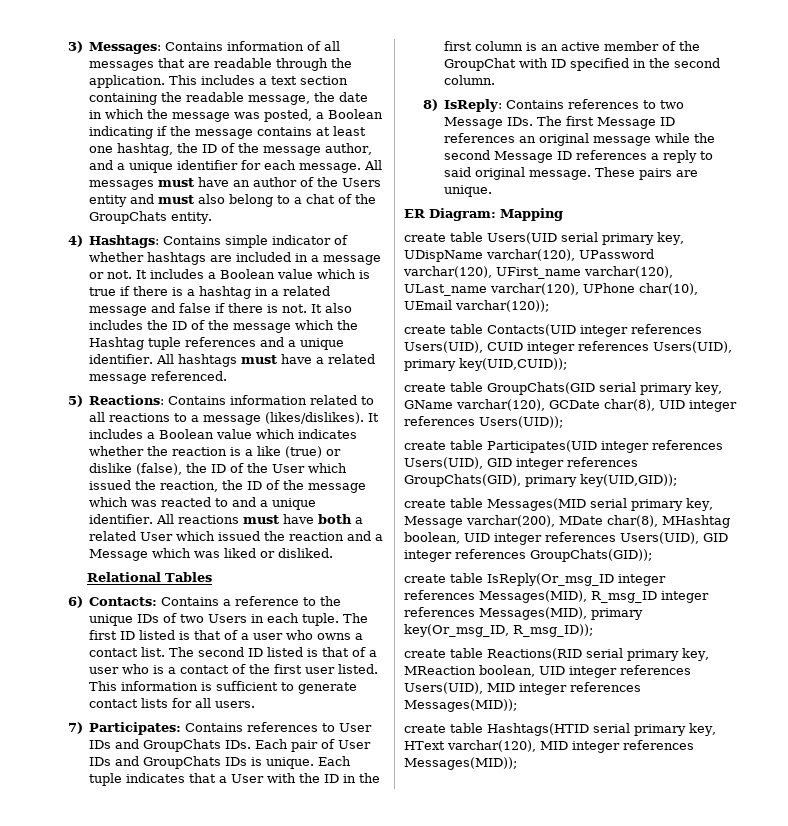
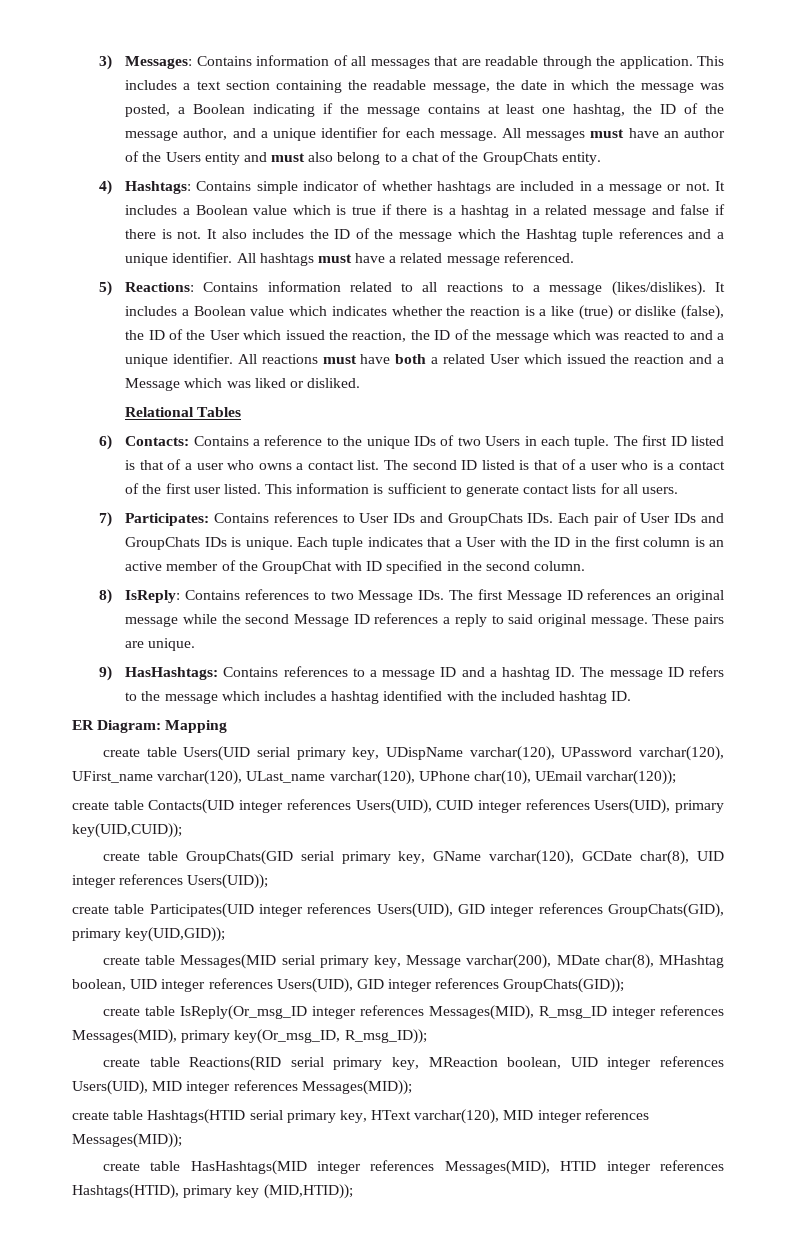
(493, 191) none -> [98,666,724,681] [125,690,632,704] // 9) HasHashtags: Contains references to a message ID and a hashtag ID. The message ID refers to the message which includes a hashtag identified with the included hashtag ID.
(517, 763) none -> [102,1160,724,1175] [72,1184,353,1199] // create table HasHashtags(MID integer references Messages(MID), HTID integer references Hashtags(HTID), primary key (MID,HTID));

